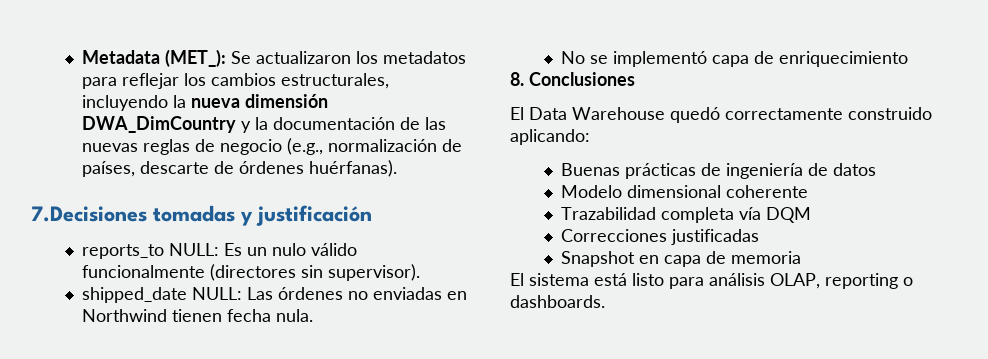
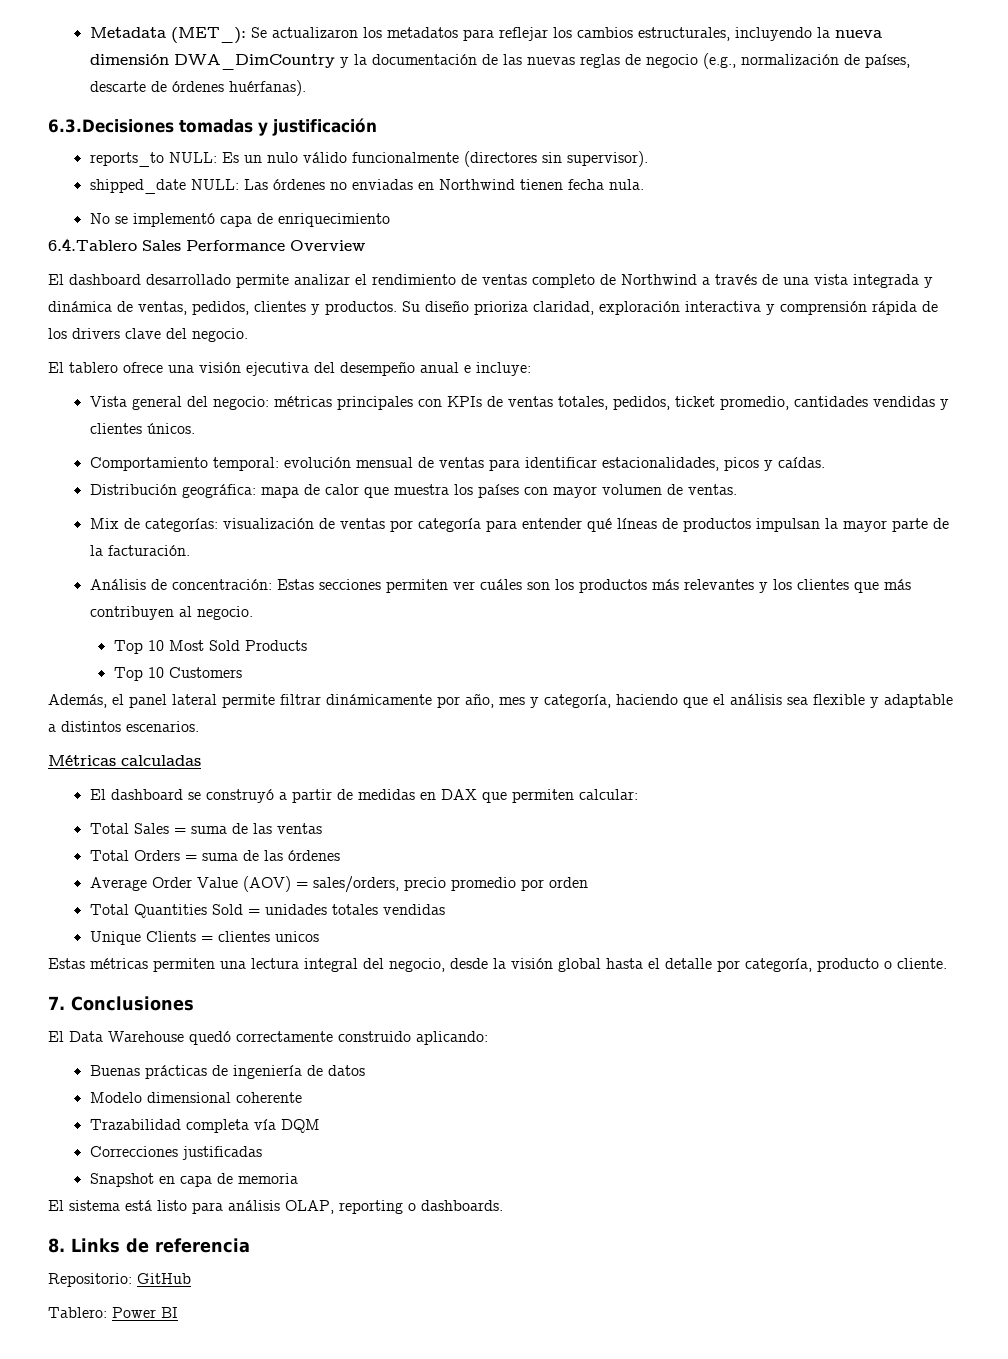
[31,206,147,222] 7.Decisiones -> [48,119,174,133] 6.3.Decisiones
[510,72,524,86] 8. -> [48,238,365,251] [48,274,933,288] [48,300,938,315] [48,328,248,342] [48,361,531,376] [89,396,949,410] [89,423,195,434] [89,457,825,471] [89,484,737,498] [89,518,949,532] [89,545,190,556] [89,579,911,593] [89,606,253,620] [113,640,307,654] [113,667,242,681] [48,693,953,708] [48,721,199,732] [48,755,201,766] [89,789,638,803] [89,823,322,834] [89,850,340,861] [89,876,588,893] [89,904,445,918] [89,931,319,945] [48,958,947,972] [48,996,65,1010] 6.4.Tablero Sales Performance Overview // El dashboard desarrollado permite analizar el rendimiento de ventas completo de Northwind a través de una vista integrada y dinámica de ventas, pedidos, clientes y productos. Su diseño prioriza claridad, exploración interactiva y comprensión rápida de los drivers clave del negocio. // El tablero ofrece una visión ejecutiva del desempeño anual e incluye: // Vista general del negocio: métricas principales con KPIs de ventas totales, pedidos, ticket promedio, cantidades vendidas y clientes únicos. // Comportamiento temporal: evolución mensual de ventas para identificar estacionalidades, picos y caídas. // Distribución geográfica: mapa de calor que muestra los países con mayor volumen de ventas. // Mix de categorías: visualización de ventas por categoría para entender qué líneas de productos impulsan la mayor parte de la facturación. // Análisis de concentración: Estas secciones permiten ver cuáles son los productos más relevantes y los clientes que más contribuyen al negocio. // Top 10 Most Sold Products // Top 10 Customers // Además, el panel lateral permite filtrar dinámicamente por año, mes y categoría, haciendo que el análisis sea flexible y adaptable a distintos escenarios. // Métricas calculadas // El dashboard se construyó a partir de medidas en DAX que permiten calcular: // Total Sales = suma de las ventas // Total Orders = suma de las órdenes // Average Order Value (AOV) = sales/orders, precio promedio por orden // Total Quantities Sold = unidades totales vendidas // Unique Clients = clientes unicos // Estas métricas permiten una lectura integral del negocio, desde la visión global hasta el detalle por categoría, producto o cliente. // 7.
(605, 301) none -> [48,1238,250,1253] [48,1273,191,1287] [48,1307,178,1318] // 8. Links de referencia // Repositorio: GitHub // Tablero: Power BI

